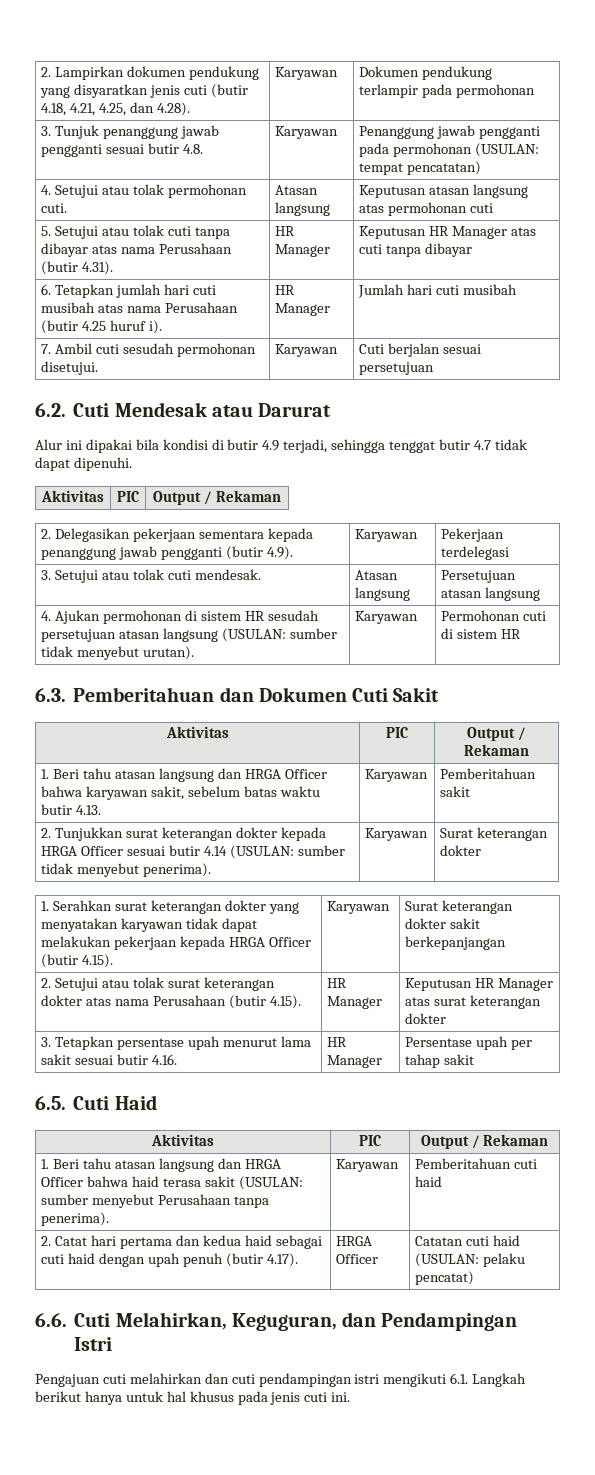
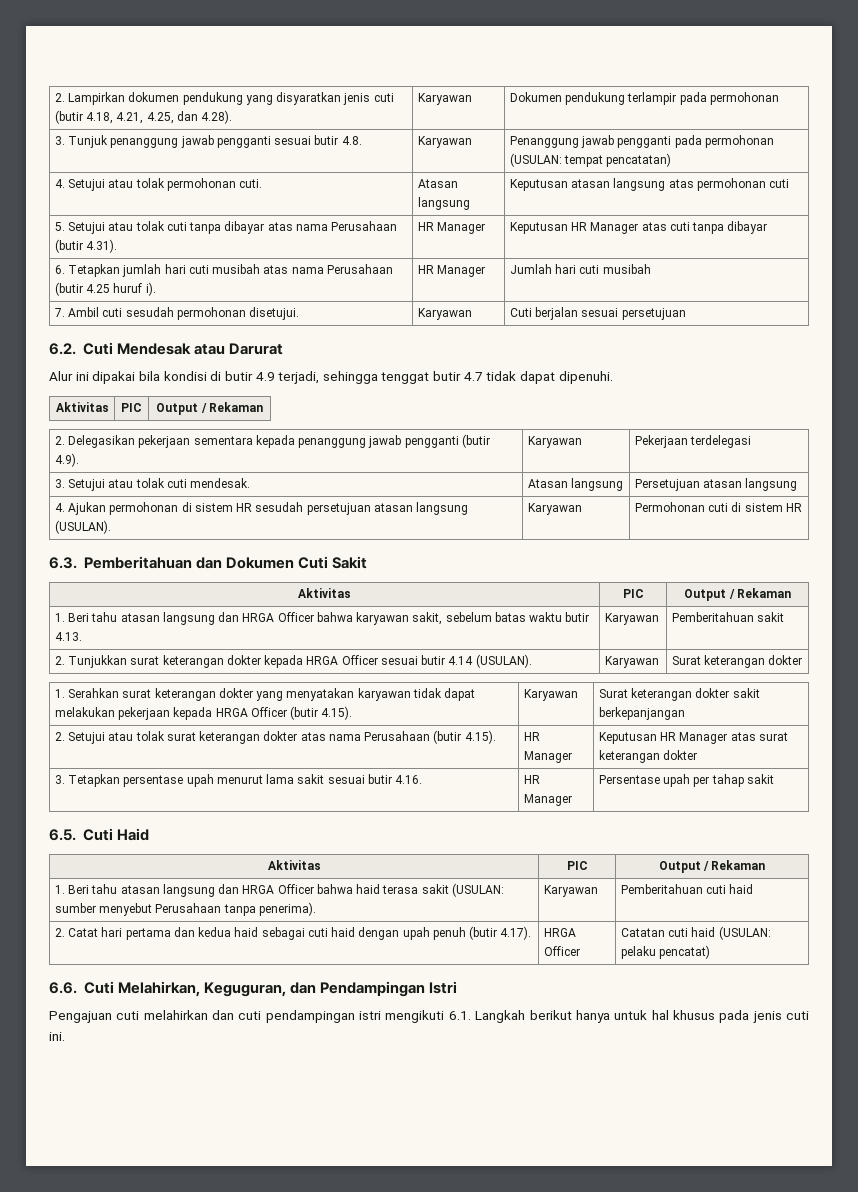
[221,628,337,642] [41,646,194,660] (USULAN: sumber tidak menyebut urutan). -> [54,520,111,534] (USULAN).
[229,845,345,859] [41,863,211,877] (USULAN: sumber tidak menyebut penerima). -> [475,654,532,668] (USULAN).

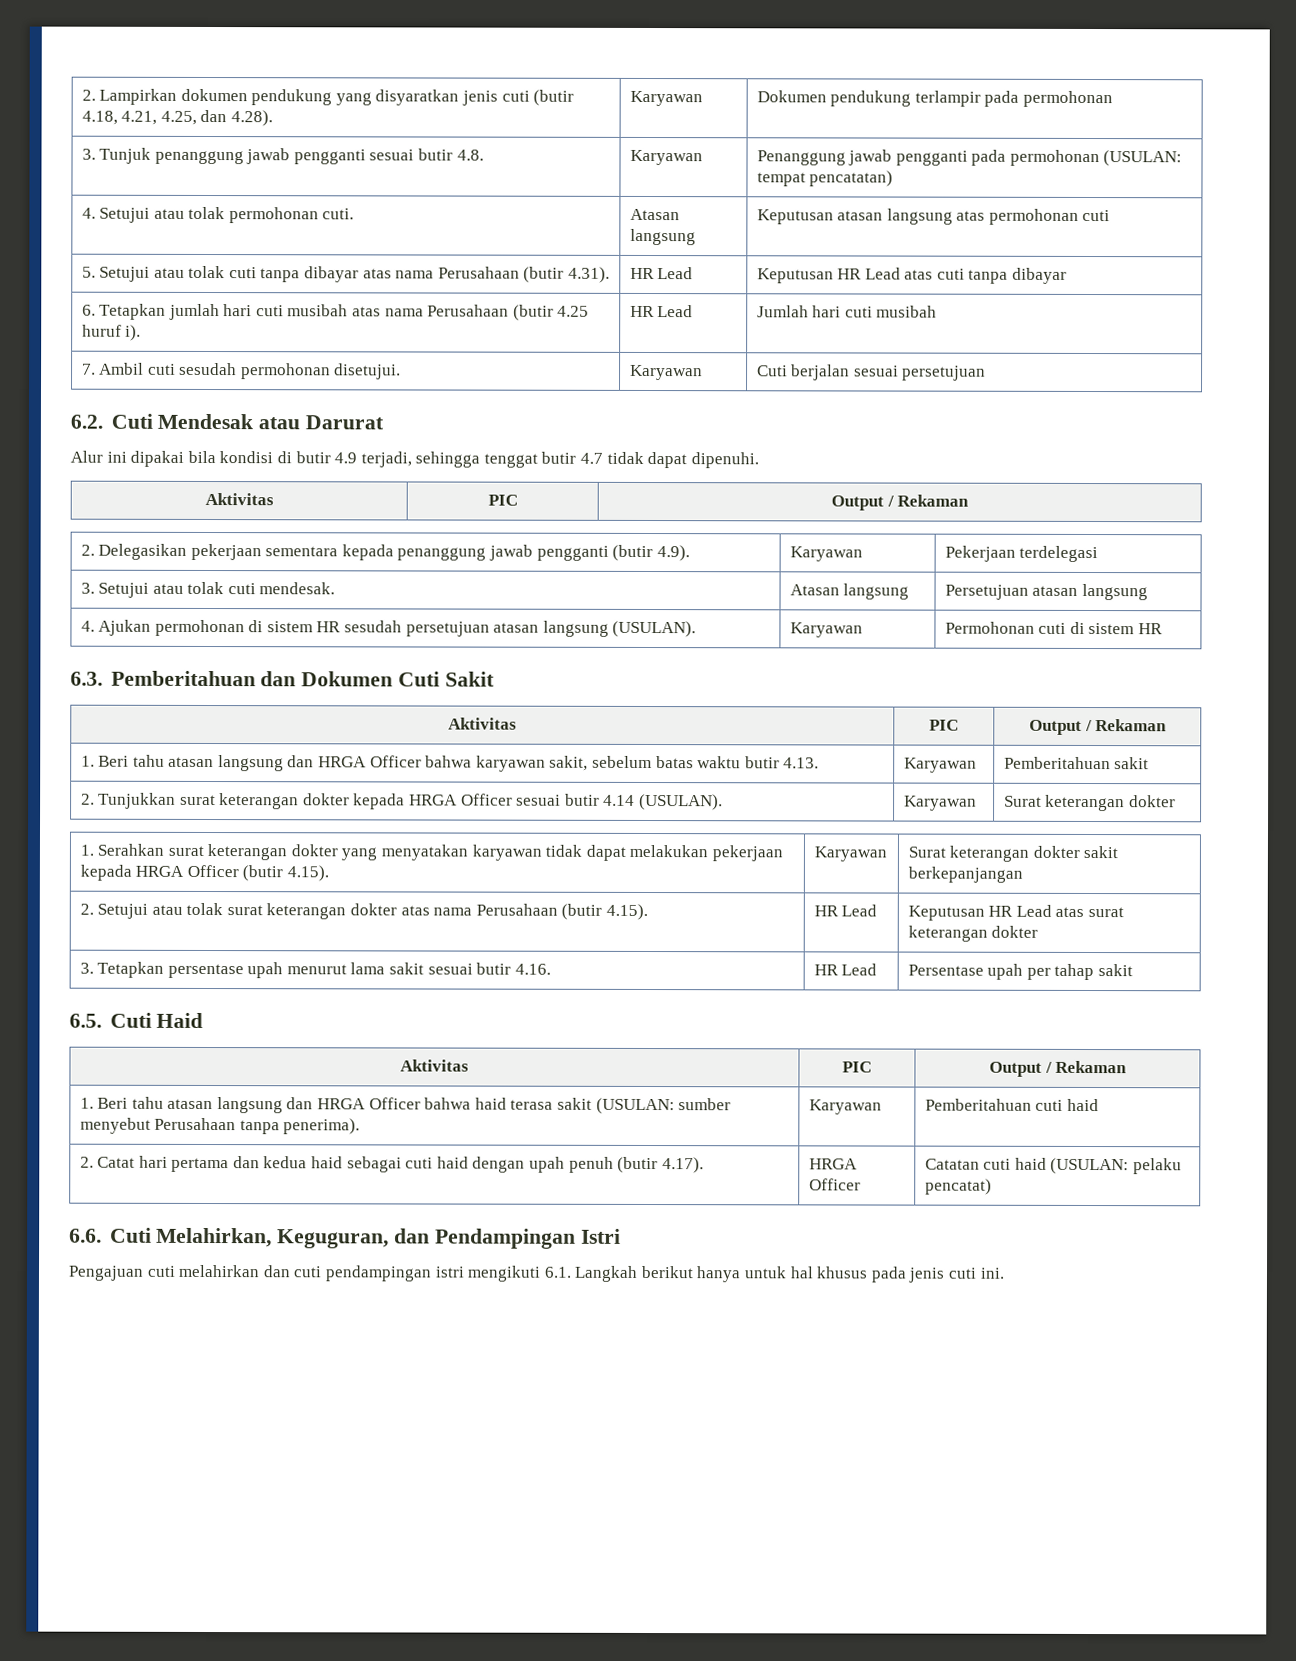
[437,222,486,234] [509,222,639,234] Manager | Keputusan HR Manager -> [657,267,694,280] [756,267,901,284] Lead | Keputusan HR Lead
[437,265,486,277] Manager -> [657,305,694,318] Lead
[523,751,572,763] [598,732,728,744] Manager | Keputusan HR Manager -> [841,904,878,917] [907,904,1052,921] Lead | Keputusan HR Lead
[523,794,572,806] Manager -> [841,963,878,976] Lead

